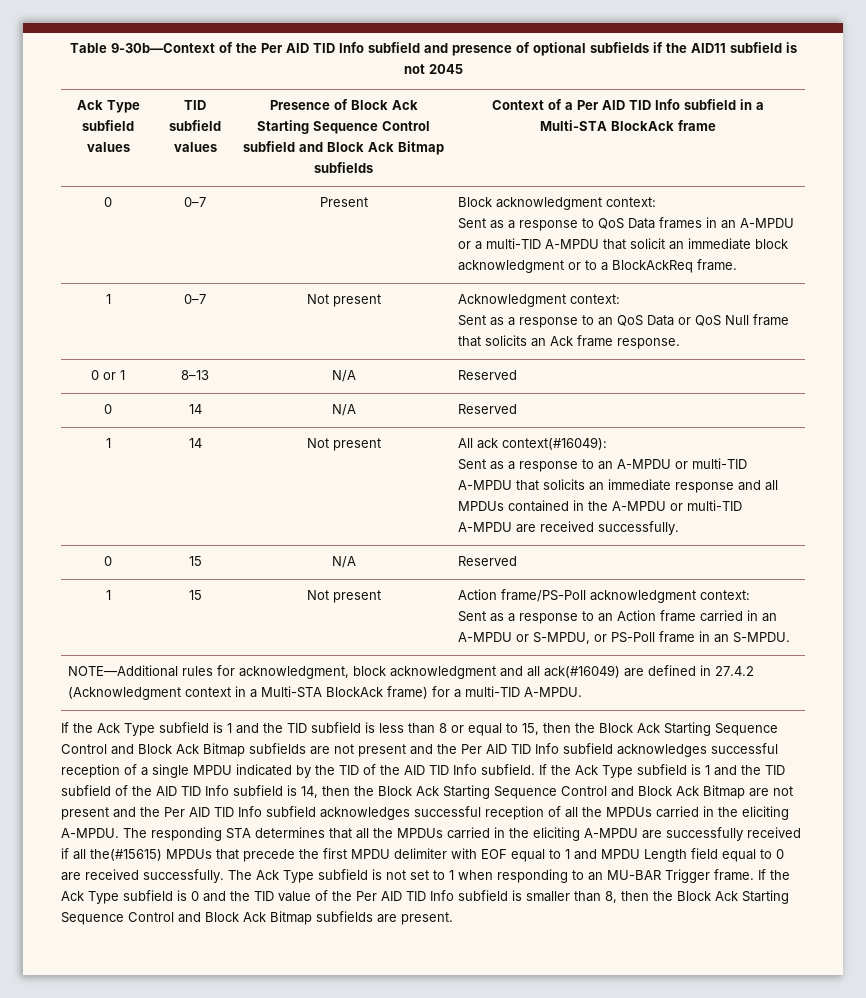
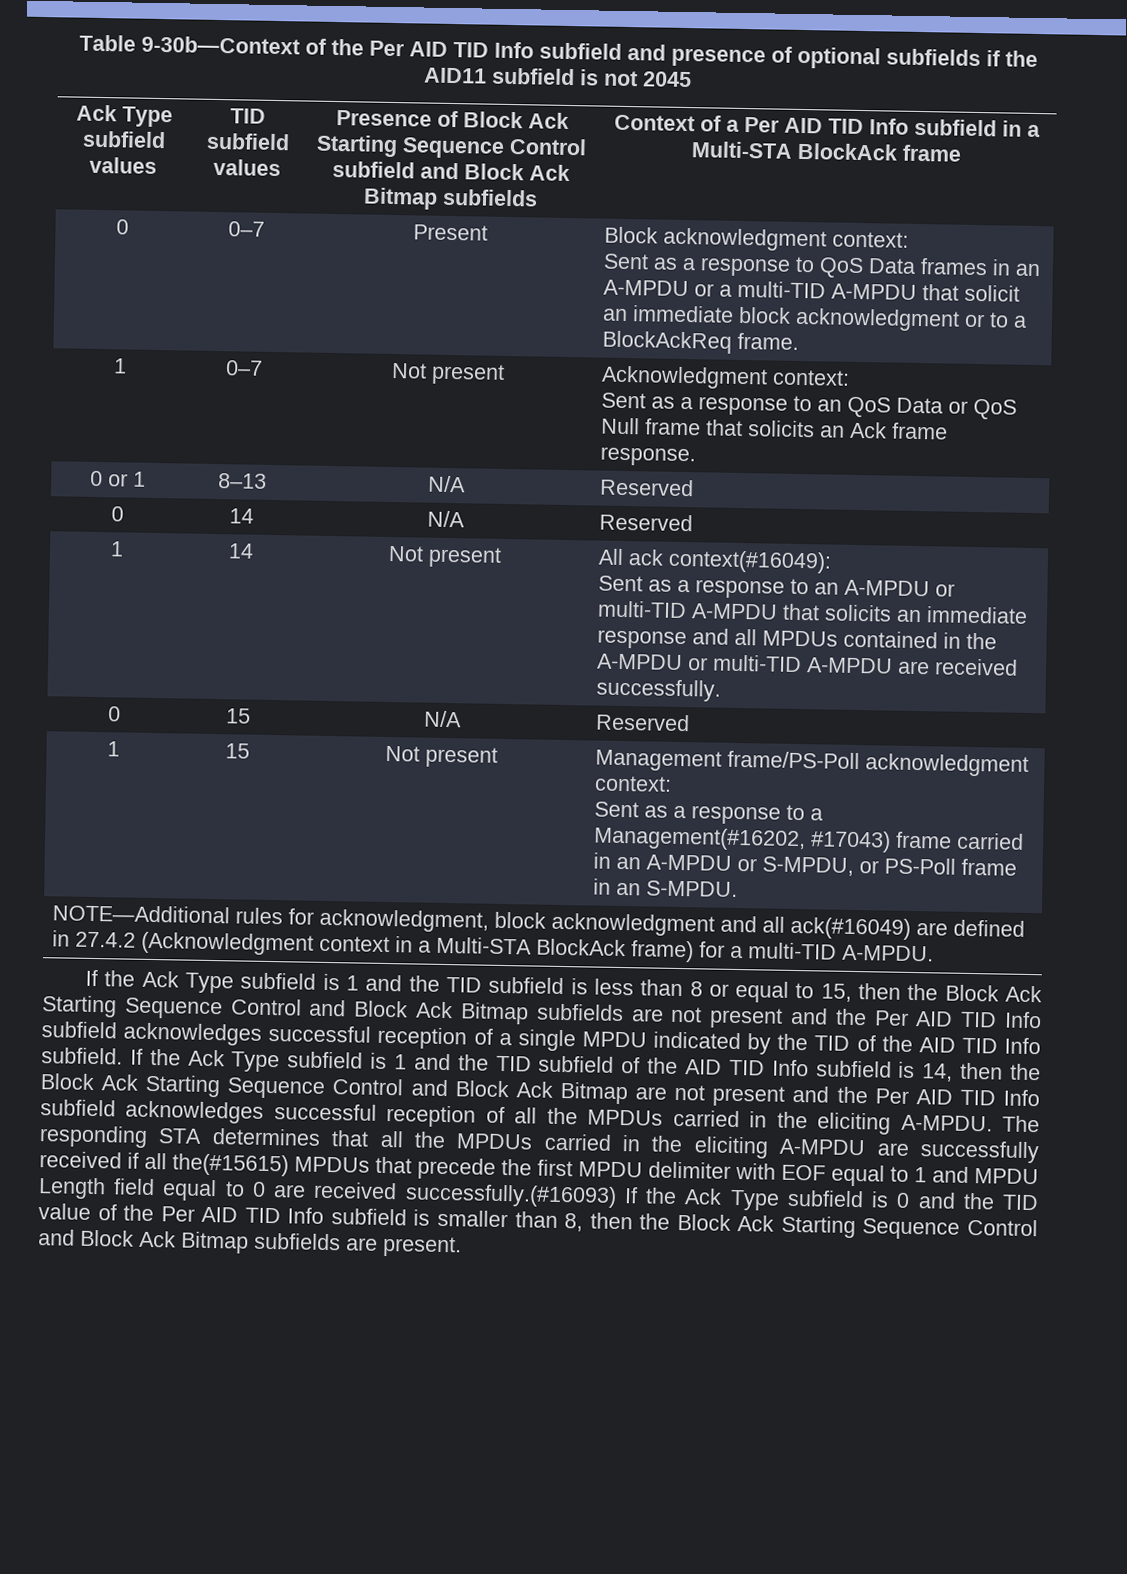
[458,589,498,600] Action -> [595,749,723,772] Management
[598,610,657,622] an Action -> [810,808,824,821] [593,826,892,853] a Management(#16202, #17043)
[143,869,754,883] successfully. The Ack Type subfield is not set to 1 when responding to an MU-BAR Trigger frame. -> [404,1183,617,1208] successfully.(#16093)

